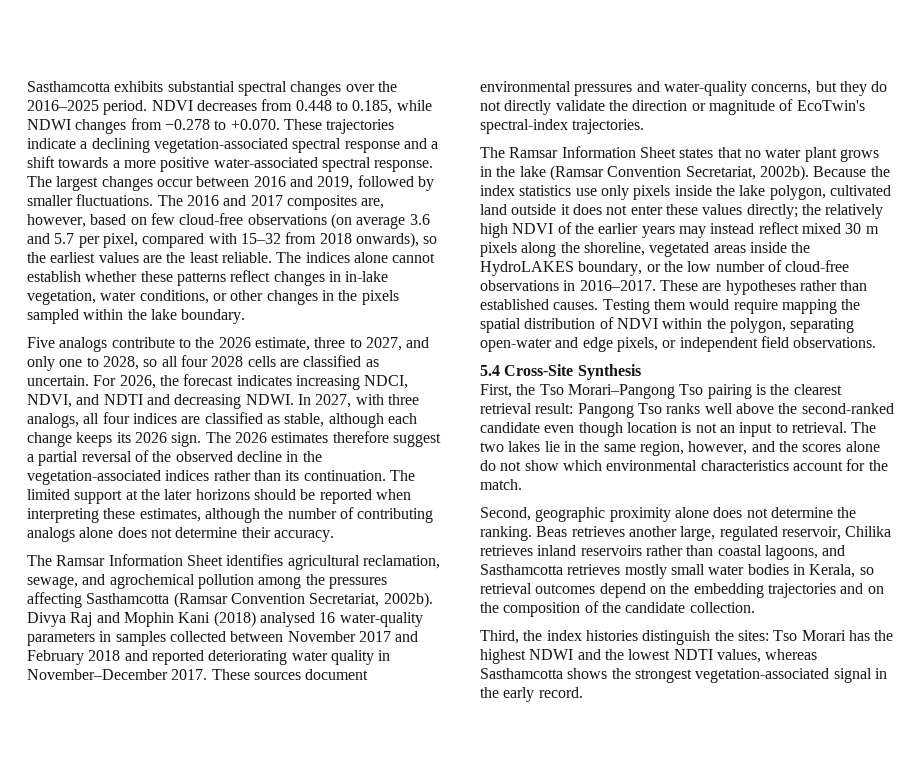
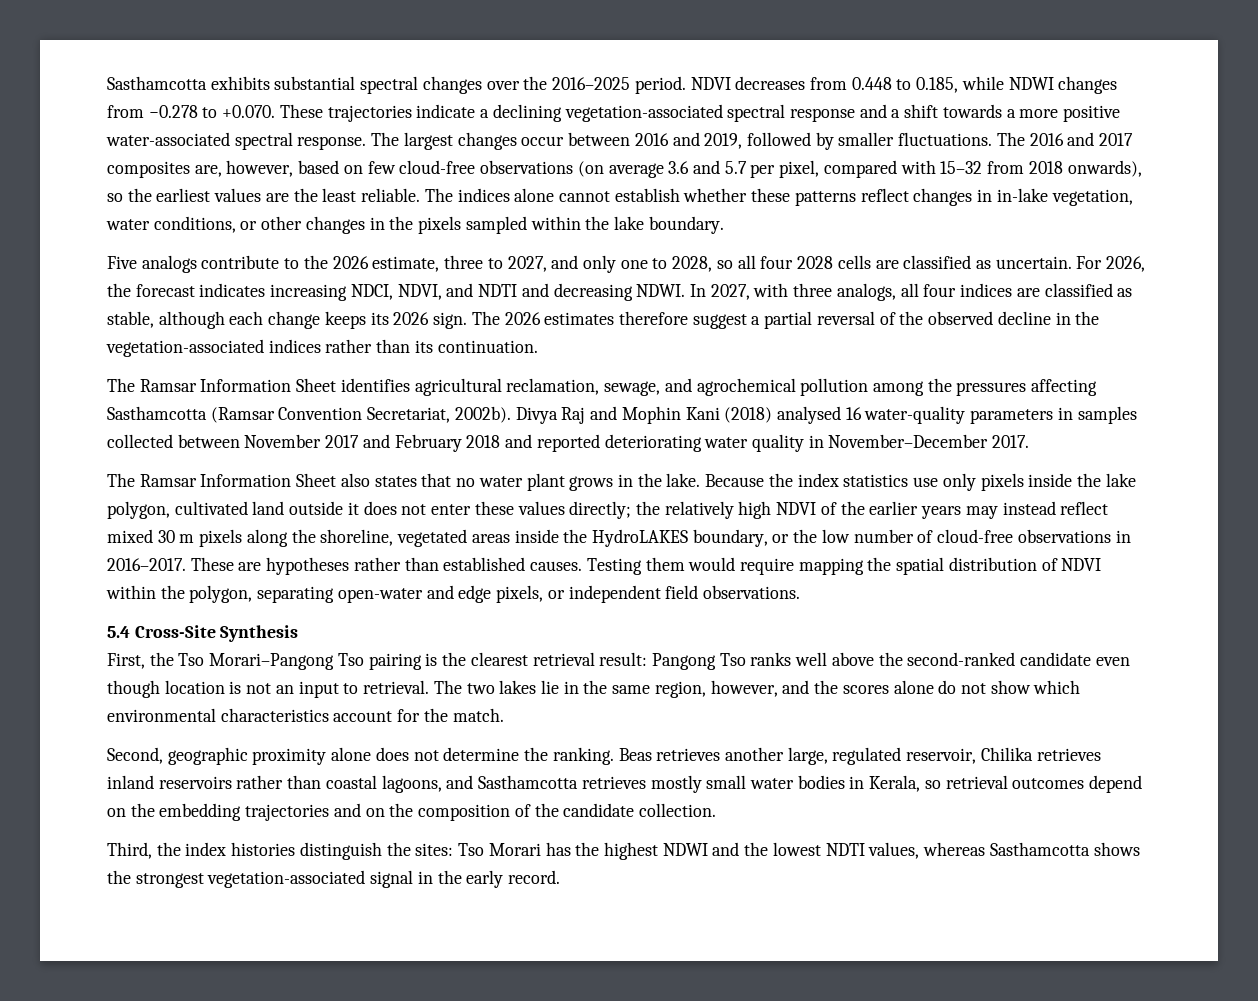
[389,470,415,481] [27,489,411,504] [27,507,434,523] [27,527,334,542] The limited support at the later horizons should be reported when interpreting these estimates, although the number of contributing analogs alone does not determine their accuracy. -> (538, 346) none
[211,669,369,680] [480,81,888,96] [480,99,865,115] [480,119,645,134] [480,146,676,158] These sources document environmental pressures and water-quality concerns, but they do not directly validate the direction or magnitude of EcoTwin's spectral-index trajectories. // The Ramsar Information Sheet -> [107,473,370,487] // The Ramsar Information Sheet also
[519,165,809,181] lake (Ramsar Convention Secretariat, 2002b). -> [666,473,701,487] lake.

